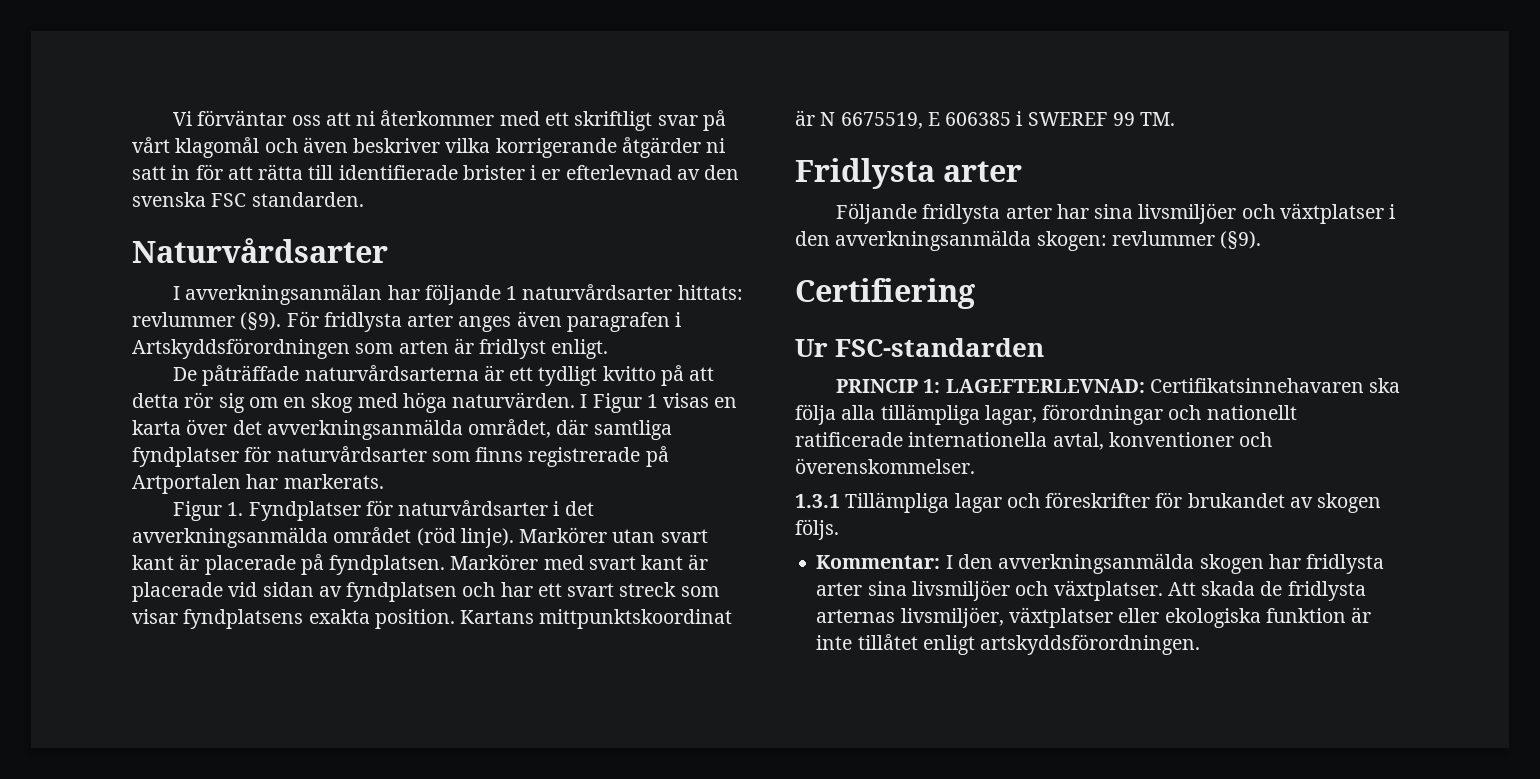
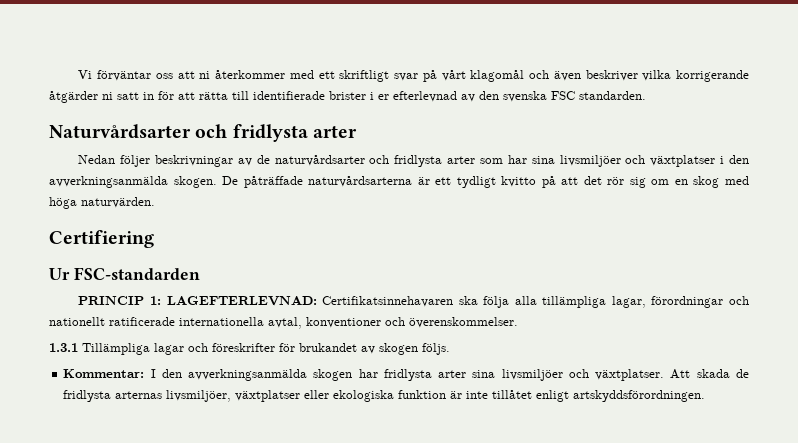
[173,284,743,305] [132,311,682,332] [132,338,609,359] // I avverkningsanmälan har följande 1 naturvårdsarter hittats: revlummer (§9). För fridlysta arter anges även paragrafen i Artskyddsförordningen som arten är fridlyst enligt. // -> [195,124,357,142] [78,155,749,167] [49,176,217,188] och fridlysta arter // Nedan följer beskrivningar av de naturvårdsarter och fridlysta arter som har sina livsmiljöer och växtplatser i den avverkningsanmälda skogen.
[132,393,179,408] detta -> [583,176,602,185] det
[580,393,738,413] [132,419,672,440] [132,446,669,467] [132,474,384,494] [173,500,594,521] [132,527,708,548] [132,554,709,575] [132,582,719,602] [132,609,733,629] [795,110,1176,129] [795,158,1023,189] [836,203,1396,224] [795,230,1262,251] I Figur 1 visas en karta över det avverkningsanmälda området, där samtliga fyndplatser för naturvårdsarter som finns registrerade på Artportalen har markerats. // Figur 1. Fyndplatser för naturvårdsarter i det avverkningsanmälda området (röd linje). Markörer utan svart kant är placerade på fyndplatsen. Markörer med svart kant är placerade vid sidan av fyndplatsen och har ett svart streck som visar fyndplatsens exakta position. Kartans mittpunktskoordinat är N 6675519, E 606385 i SWEREF 99 TM. // Fridlysta arter // Följande fridlysta arter har sina livsmiljöer och växtplatser i den avverkningsanmälda skogen: revlummer (§9). -> (155, 202) none

